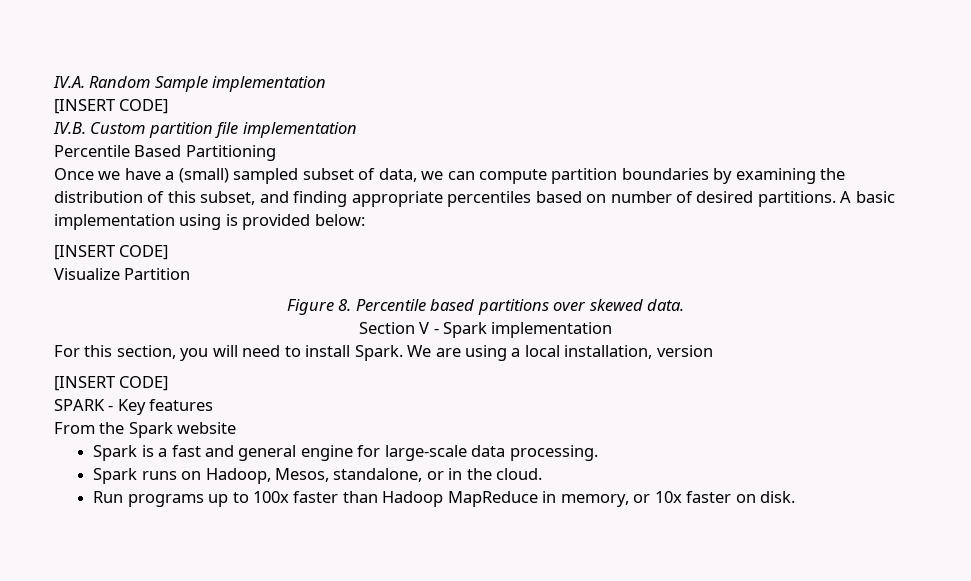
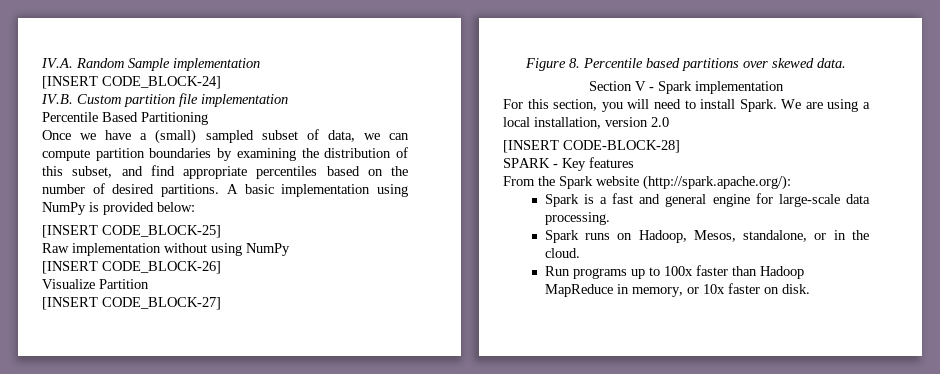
[119,99,169,114] CODE] -> [102,76,221,89] CODE_BLOCK-24]
[293,191,348,207] finding -> [150,165,175,176] find
(607, 198) none -> [391,166,408,176] the
(222, 222) none -> [42,202,86,215] NumPy
[119,245,169,260] CODE] -> [102,225,221,238] [42,243,290,256] [42,261,221,274] CODE_BLOCK-25] // Raw implementation without using NumPy // [INSERT CODE_BLOCK-26]
(191, 274) none -> [42,297,221,310] // [INSERT CODE_BLOCK-27]
[54,376,169,391] // [INSERT CODE] -> [651,117,669,127] [503,140,680,153] 2.0 // [INSERT CODE-BLOCK-28]
(237, 428) none -> [643,175,791,190] (http://spark.apache.org/):

